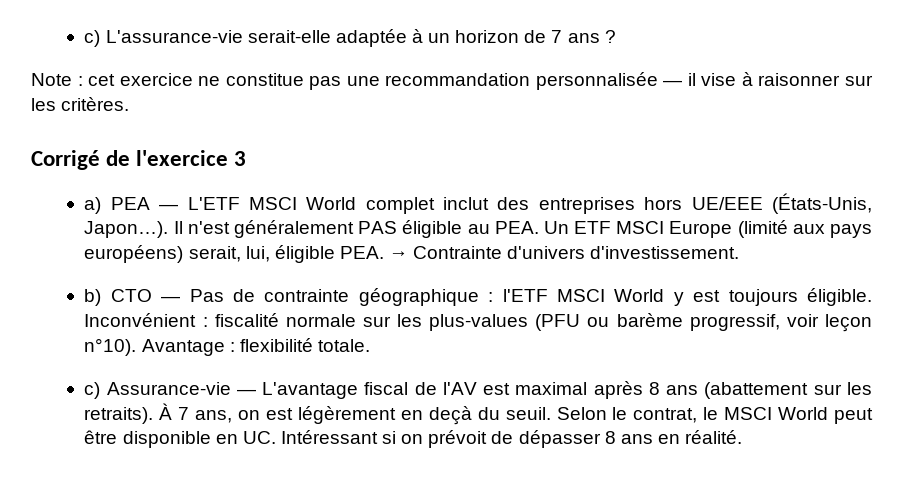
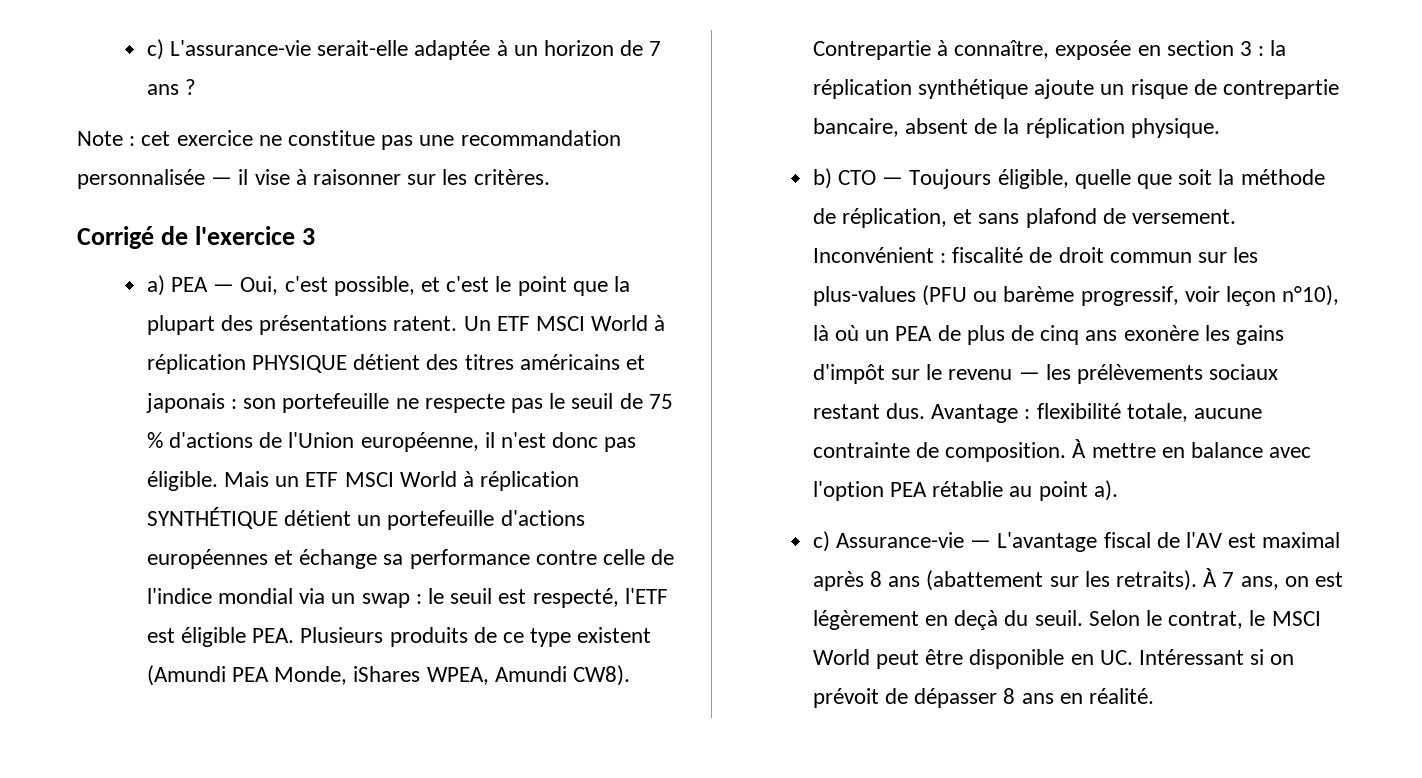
[187,193,872,214] [84,220,873,238] [84,245,740,263] [84,288,872,306] [84,313,356,327] L'ETF MSCI World complet inclut des entreprises hors UE/EEE (États-Unis, Japon…). Il n'est généralement PAS éligible au PEA. Un ETF MSCI Europe (limité aux pays européens) serait, lui, éligible PEA. → Contrainte d'univers d'investissement. // b) CTO — Pas de contrainte géographique : l'ETF MSCI World y est toujours éligible. Inconvénient : fiscalité normale -> [240,276,631,296] [146,315,666,335] [146,354,646,374] [145,393,673,413] [146,432,637,452] [146,471,580,491] [146,507,585,530] [146,549,675,569] [146,588,668,608] [146,627,652,647] [146,665,631,686] [812,40,1287,60] [812,79,1340,99] [812,118,1220,138] [812,168,1325,189] [812,208,1237,228] [812,247,1192,263] Oui, c'est possible, et c'est le point que la plupart des présentations ratent. Un ETF MSCI World à réplication PHYSIQUE détient des titres américains et japonais : son portefeuille ne respecte pas le seuil de 75 % d'actions de l'Union européenne, il n'est donc pas éligible. Mais un ETF MSCI World à réplication SYNTHÉTIQUE détient un portefeuille d'actions européennes et échange sa performance contre celle de l'indice mondial via un swap : le seuil est respecté, l'ETF est éligible PEA. Plusieurs produits de ce type existent (Amundi PEA Monde, iShares WPEA, Amundi CW8). Contrepartie à connaître, exposée en section 3 : la réplication synthétique ajoute un risque de contrepartie bancaire, absent de la réplication physique. // b) CTO — Toujours éligible, quelle que soit la méthode de réplication, et sans plafond de versement. Inconvénient : fiscalité de droit commun
[84,338,370,356] n°10). Avantage : flexibilité totale. -> [1282,285,1340,306] [812,325,1285,345] [812,364,1279,384] [812,403,1263,423] [812,439,1312,462] [812,480,1118,501] n°10), là où un PEA de plus de cinq ans exonère les gains d'impôt sur le revenu — les prélèvements sociaux restant dus. Avantage : flexibilité totale, aucune contrainte de composition. À mettre en balance avec l'option PEA rétablie au point a).

